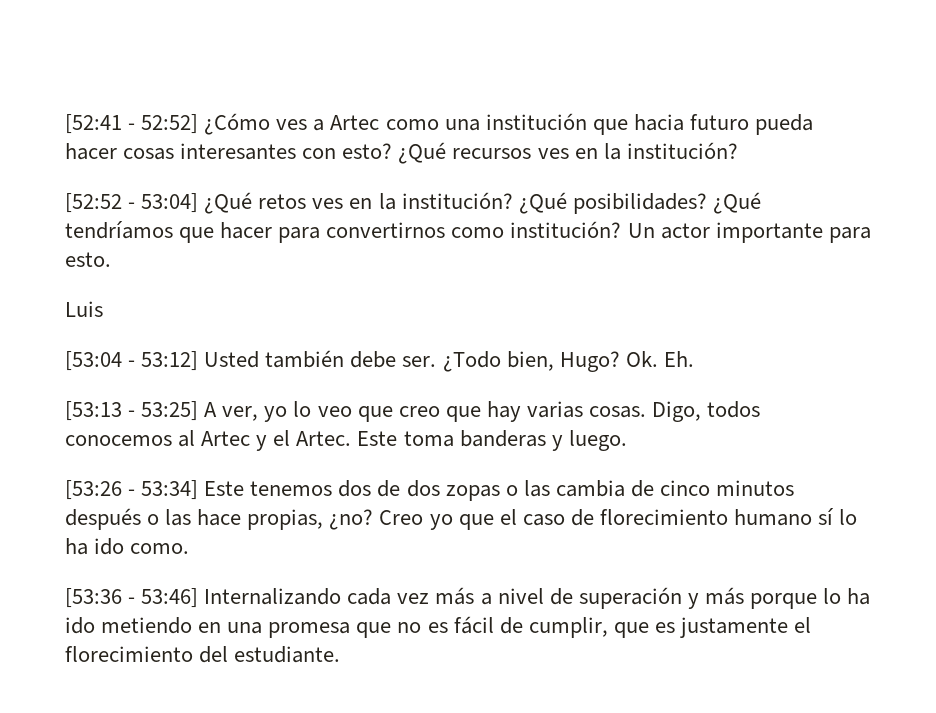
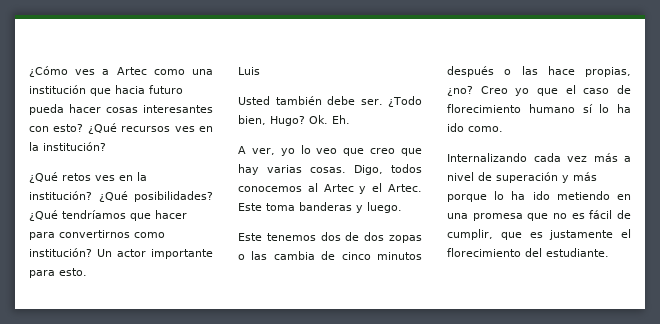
[65,114,199,134] [52:41 - 52:52] -> (29, 71) none
[65,193,199,213] [52:52 - 53:04] -> (106, 146) none
[65,351,199,371] [53:04 - 53:12] -> (260, 71) none
[65,401,199,421] [53:13 - 53:25] -> (350, 119) none
[65,480,199,500] [53:26 - 53:34] -> (402, 207) none
[65,588,199,608] [53:36 - 53:46] -> (503, 129) none

